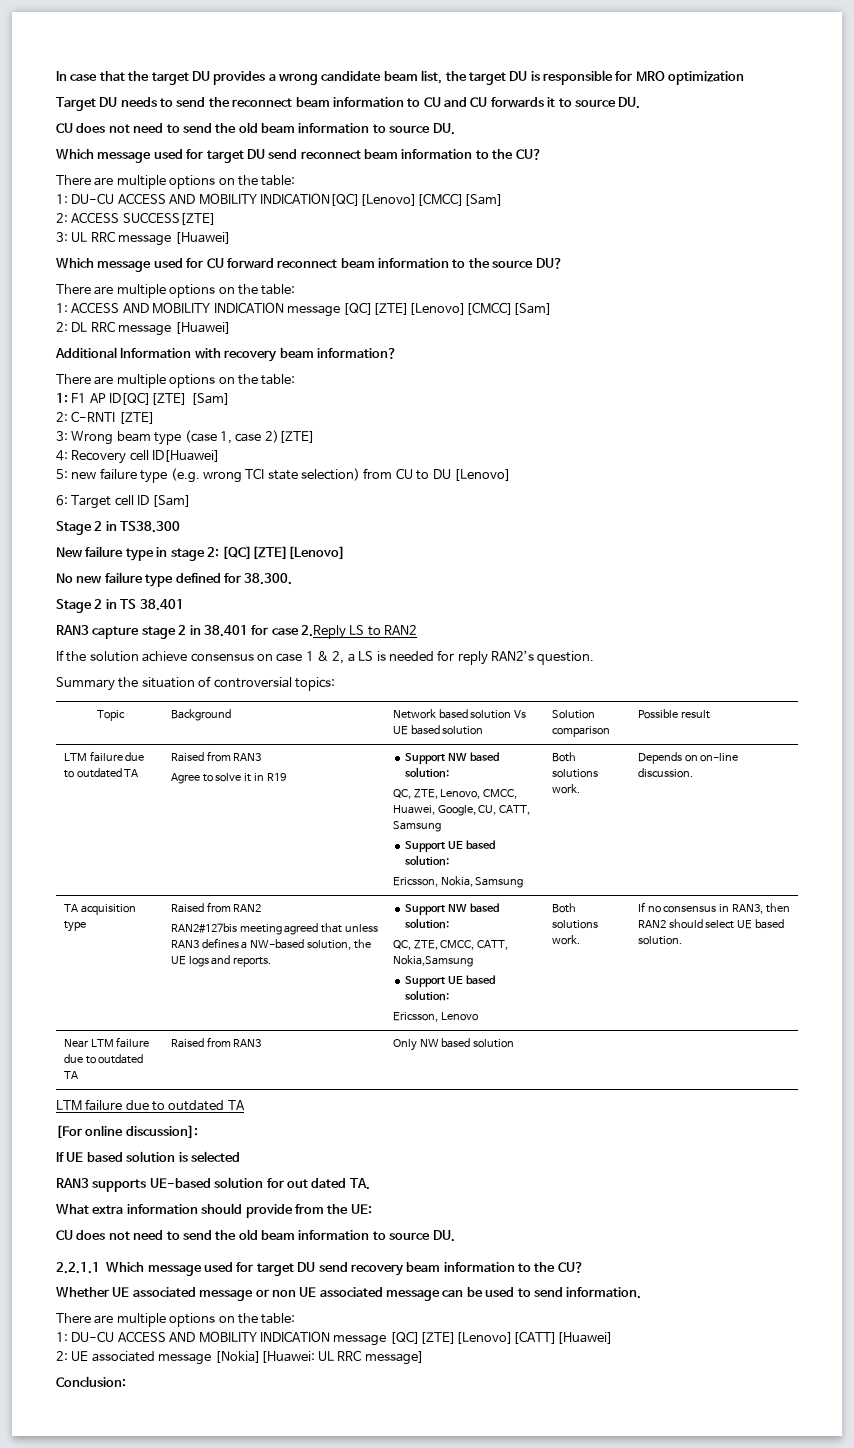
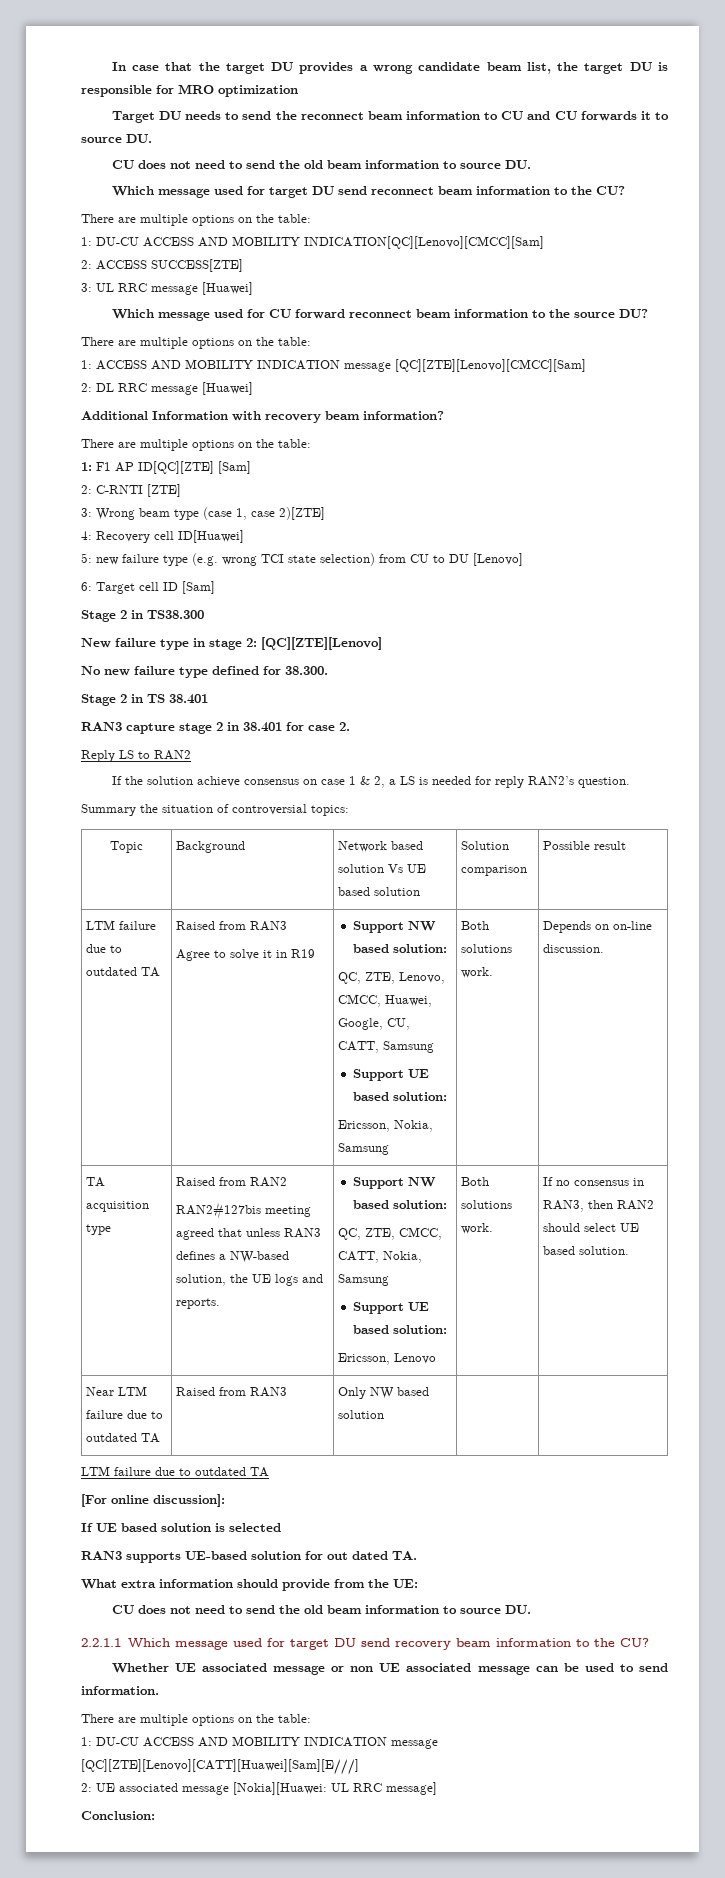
[301,625,346,639] 2.Reply -> [339,722,350,731] [81,750,115,762] 2. // Reply
[392,955,473,967] Nokia,Samsung -> [383,1251,423,1263] [338,1274,390,1286] Nokia, Samsung
[389,1331,613,1344] [QC][ZTE][Lenovo][CATT][Huawei] -> [81,1759,359,1775] [QC][ZTE][Lenovo][CATT][Huawei][Sam][E///]

